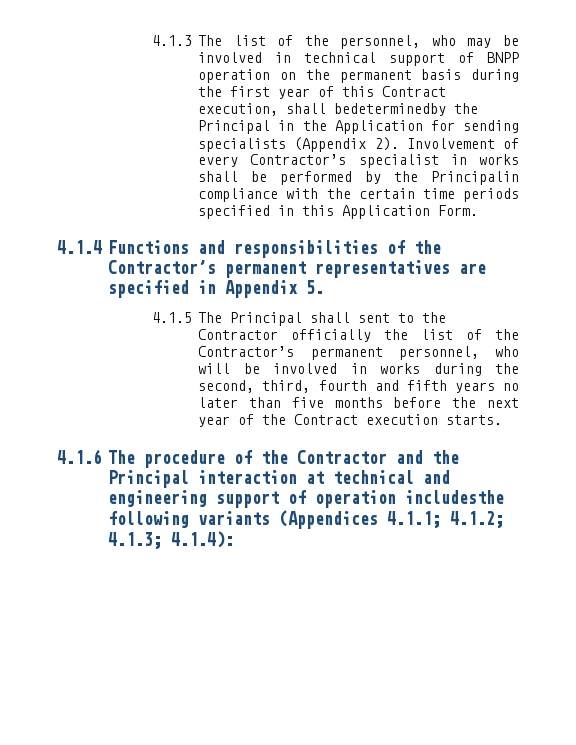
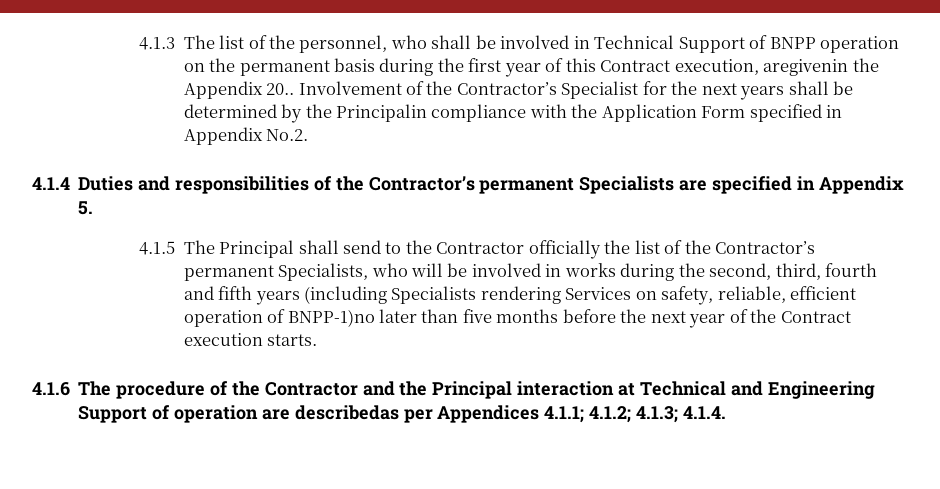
[467,35,519,48] [198,52,446,66] may be involved in technical support -> [431,35,745,53] shall be involved in Technical Support
[286,103,479,116] [198,120,519,134] [198,137,519,152] [198,154,519,168] [198,171,353,185] shall bedeterminedby the Principal in the Application for sending specialists (Appendix 2). Involvement of every Contractor’s specialist in works shall be performed -> [763,58,879,76] [183,81,854,100] [183,104,277,118] aregivenin the Appendix 20.. Involvement of the Contractor’s Specialist for the next years shall be determined
[358,188,519,202] [198,205,479,219] certain time periods specified in this Application Form. -> [601,104,843,122] [183,127,309,145] Application Form specified in Appendix No.2.
[108,240,189,254] Functions -> [78,176,134,191] Duties
[315,260,450,278] representatives -> [579,176,675,194] Specialists
[358,313,391,323] sent -> [342,240,381,254] send
[398,346,479,360] personnel, -> [278,263,369,281] Specialists,
[503,383,519,391] no -> [303,286,857,305] [183,309,375,327] (including Specialists rendering Services on safety, reliable, efficient operation of BNPP-1)no
[333,470,450,484] [108,490,504,508] [108,510,378,529] technical and engineering support of operation includesthe following variants (Appendices -> [639,381,875,399] [78,405,540,423] Technical and Engineering Support of operation are describedas per Appendices
[171,531,234,548] 4.1.4): -> [682,406,726,419] 4.1.4.

